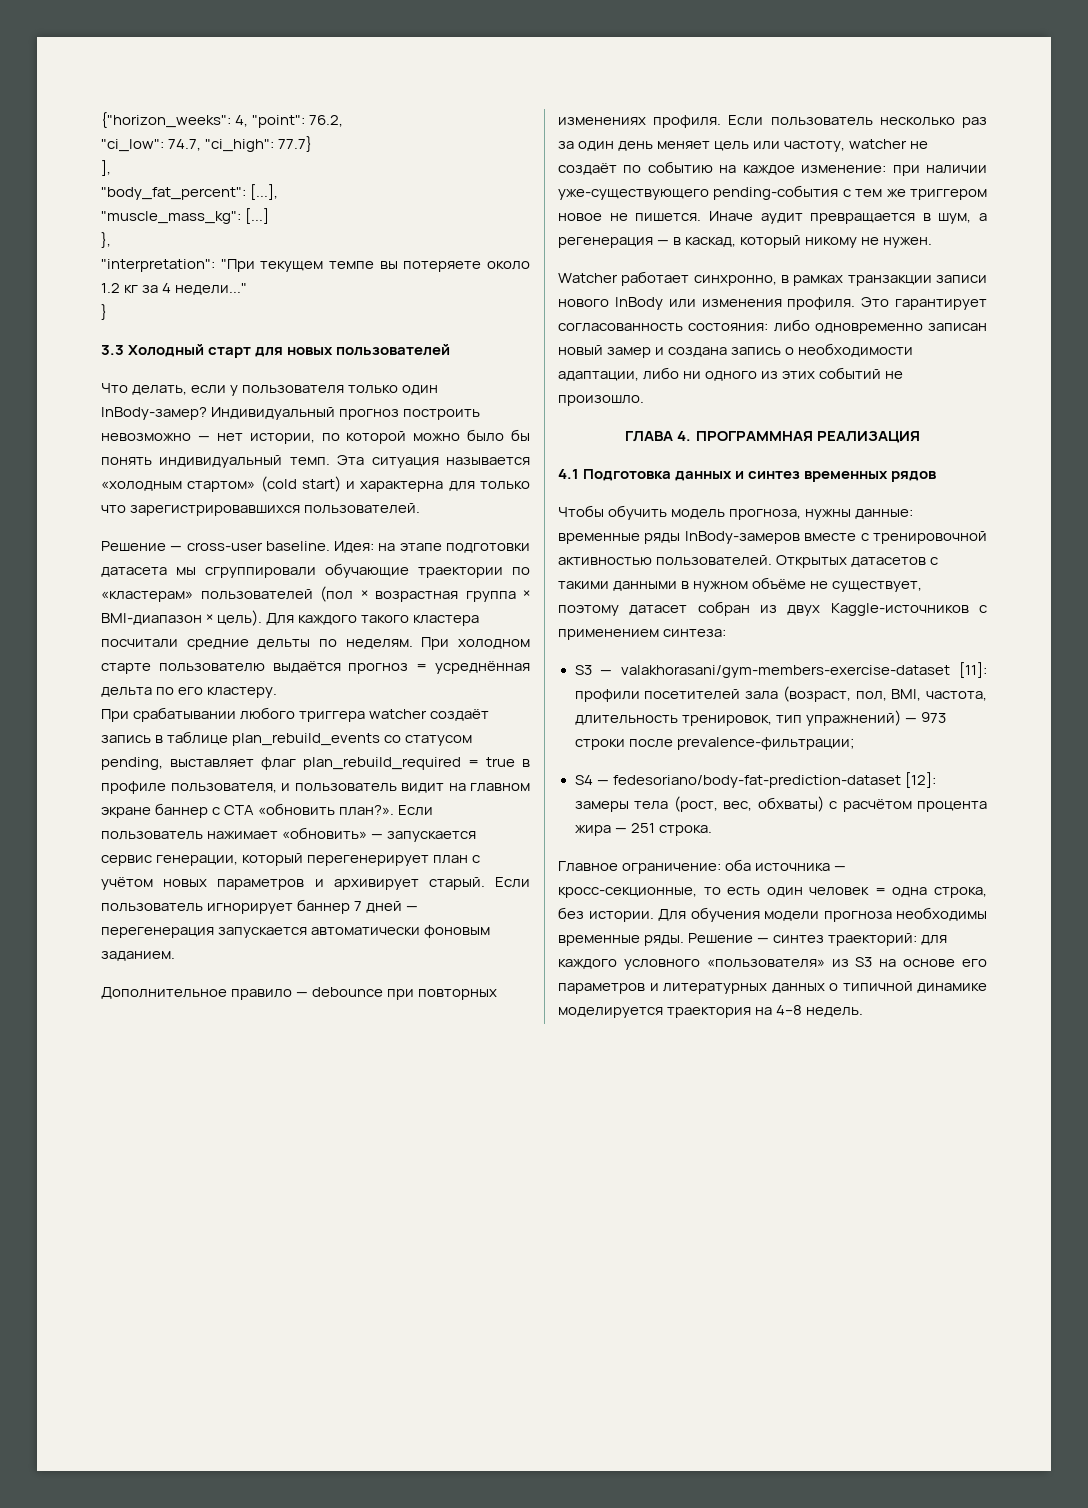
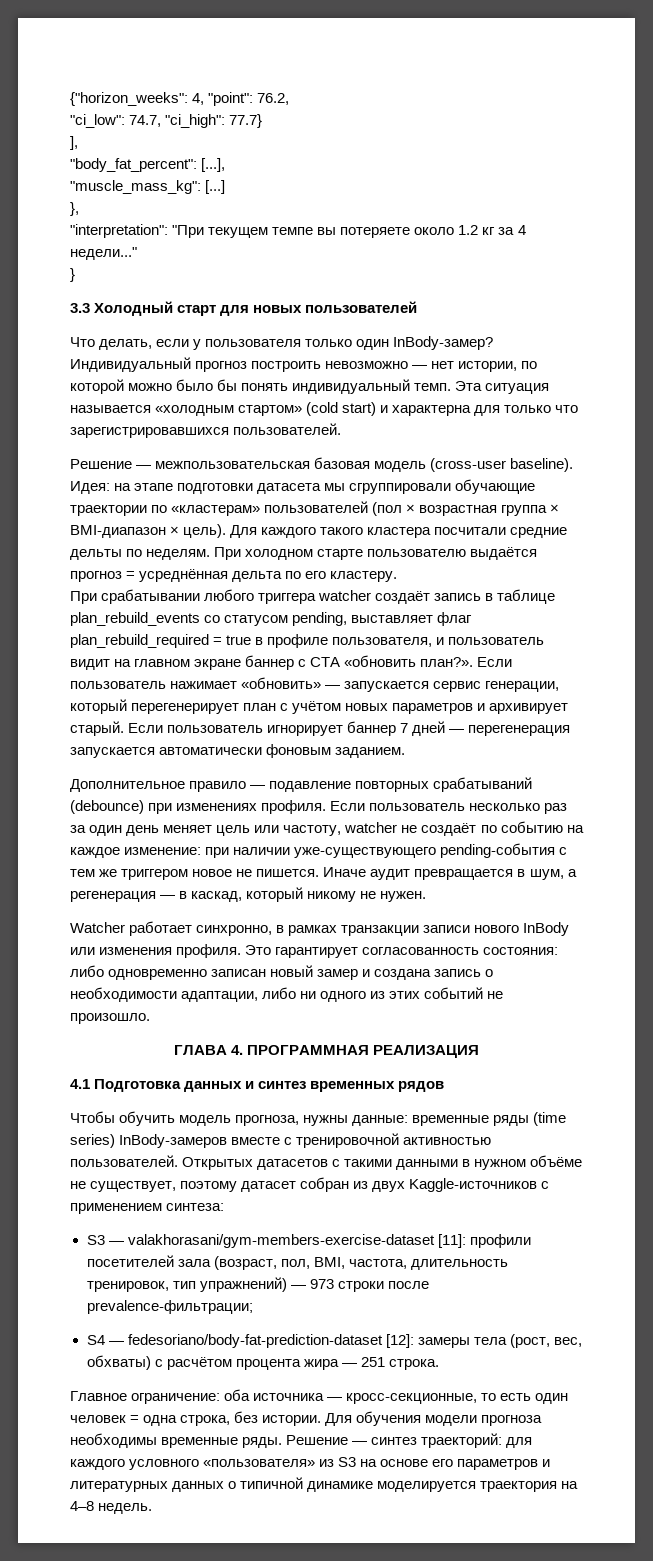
[186,541,330,551] cross-user baseline. -> [155,457,574,472] межпользовательская базовая модель (cross-user baseline).
[312,987,498,1000] debounce при повторных -> [269,777,533,792] [70,800,173,814] подавление повторных срабатываний (debounce) при
(681, 538) none -> [533,1112,567,1126] [70,1134,115,1148] (time series)

